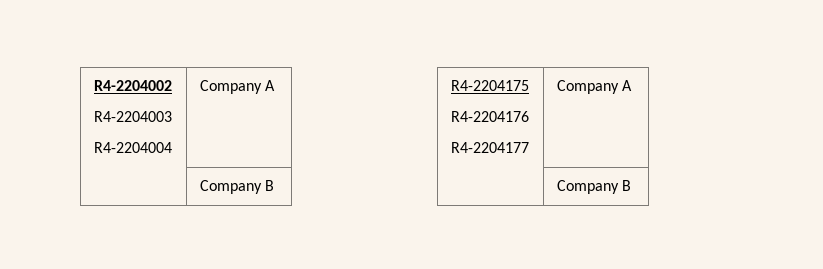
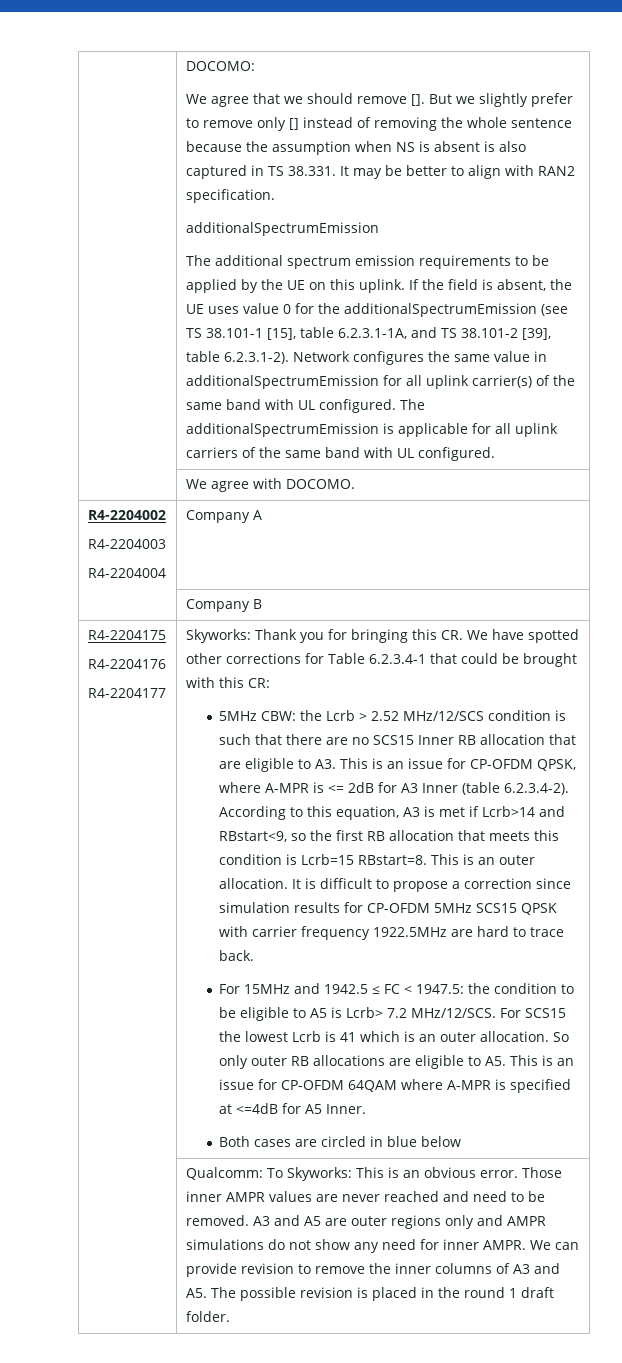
(93, 85) none -> [185,61,255,71] [185,93,573,107] [185,117,572,131] [185,141,526,155] [185,165,575,179] [185,189,275,203] [185,222,379,236] [185,255,549,269] [185,279,572,293] [185,303,568,317] [185,327,551,340] [185,351,547,365] [185,375,575,389] [185,399,425,413] [185,423,558,437] [185,447,495,461] [185,478,355,492] | DOCOMO: // We agree that we should remove []. But we slightly prefer to remove only [] instead of removing the whole sentence because the assumption when NS is absent is also captured in TS 38.331. It may be better to align with RAN2 specification. // additionalSpectrumEmission // The additional spectrum emission requirements to be applied by the UE on this uplink. If the field is absent, the UE uses value 0 for the additionalSpectrumEmission (see TS 38.101-1 [15], table 6.2.3.1-1A, and TS 38.101-2 [39], table 6.2.3.1-2). Network configures the same value in additionalSpectrumEmission for all uplink carrier(s) of the same band with UL configured. The additionalSpectrumEmission is applicable for all uplink carriers of the same band with UL configured. // | We agree with DOCOMO. //
[556,80,633,94] [556,180,632,194] Company A // | Company B -> [185,629,579,643] [185,653,577,667] [185,677,270,688] [219,710,567,721] [219,734,577,745] [219,758,577,772] [219,782,570,795] [219,806,566,820] [219,830,560,842] [219,854,536,865] [219,878,572,892] [219,902,558,915] [219,926,565,940] [219,950,255,961] [219,983,575,994] [219,1007,567,1021] [219,1031,570,1042] [219,1055,575,1069] [219,1079,572,1093] [219,1103,367,1114] [219,1136,462,1147] [185,1167,562,1181] [185,1191,545,1202] [185,1215,546,1229] [185,1239,579,1253] [185,1263,560,1277] [185,1287,554,1301] [185,1311,230,1322] Skyworks: Thank you for bringing this CR. We have spotted other corrections for Table 6.2.3.4-1 that could be brought with this CR: // 5MHz CBW: the Lcrb > 2.52 MHz/12/SCS condition is such that there are no SCS15 Inner RB allocation that are eligible to A3. This is an issue for CP-OFDM QPSK, where A-MPR is <= 2dB for A3 Inner (table 6.2.3.4-2). According to this equation, A3 is met if Lcrb>14 and RBstart<9, so the first RB allocation that meets this condition is Lcrb=15 RBstart=8. This is an outer allocation. It is difficult to propose a correction since simulation results for CP-OFDM 5MHz SCS15 QPSK with carrier frequency 1922.5MHz are hard to trace back. // For 15MHz and 1942.5 ≤ FC < 1947.5: the condition to be eligible to A5 is Lcrb> 7.2 MHz/12/SCS. For SCS15 the lowest Lcrb is 41 which is an outer allocation. So only outer RB allocations are eligible to A5. This is an issue for CP-OFDM 64QAM where A-MPR is specified at <=4dB for A5 Inner. // Both cases are circled in blue below // | Qualcomm: To Skyworks: This is an obvious error. Those inner AMPR values are never reached and need to be removed. A3 and A5 are outer regions only and AMPR simulations do not show any need for inner AMPR. We can provide revision to remove the inner columns of A3 and A5. The possible revision is placed in the round 1 draft folder.

